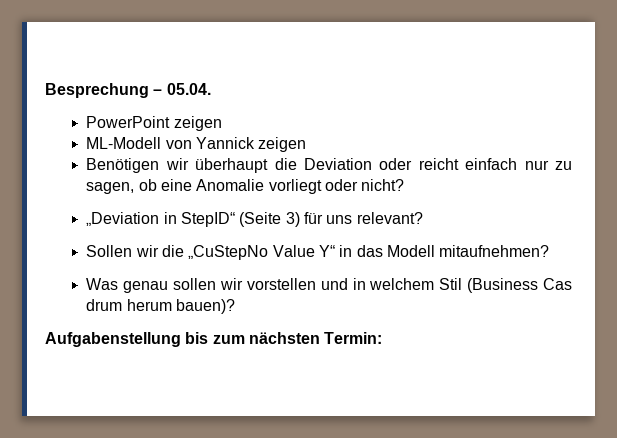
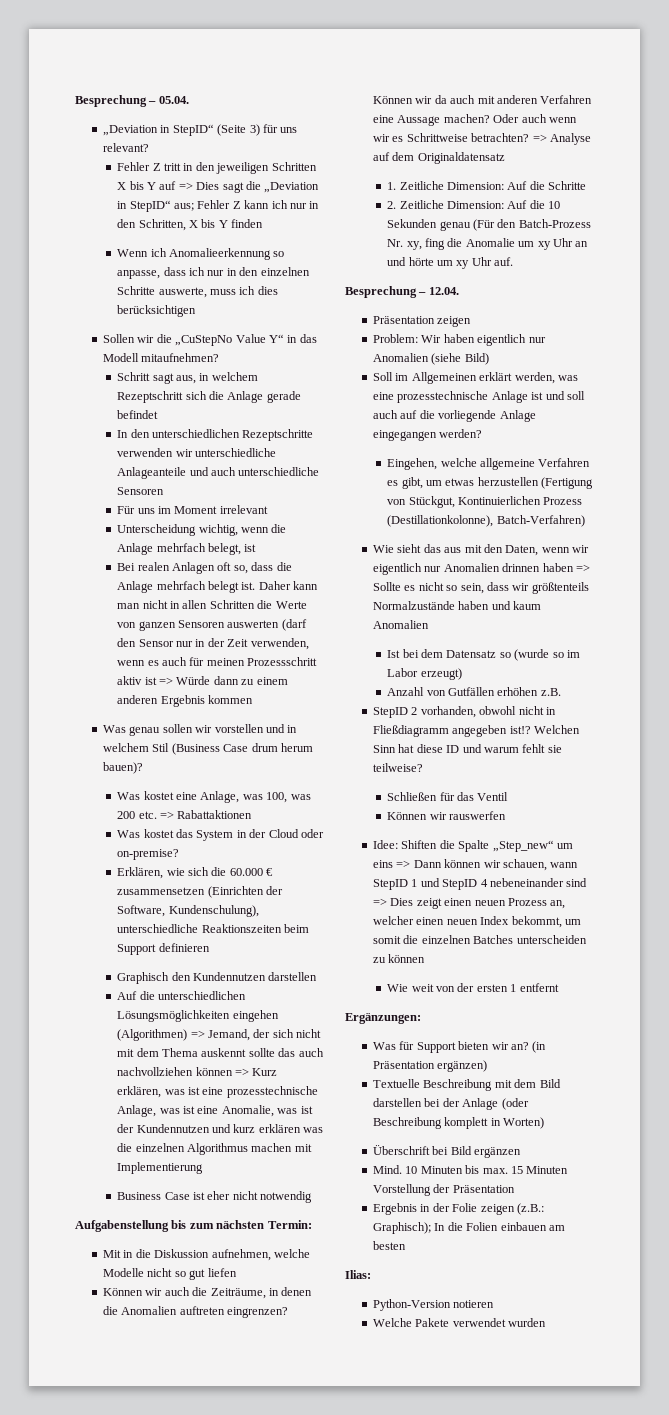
[86,116,222,131] [86,137,307,152] [86,158,573,173] [86,179,405,194] // PowerPoint zeigen // ML-Modell von Yannick zeigen // Benötigen wir überhaupt die Deviation oder reicht einfach nur zu sagen, ob eine Anomalie vorliegt oder nicht? -> (189, 100) none
(423, 218) none -> [117,162,317,174] [117,181,320,193] [117,200,320,212] [117,219,264,231] [117,248,285,260] [117,267,310,279] [117,286,278,298] [117,305,197,317] // Fehler Z tritt in den jeweiligen Schritten X bis Y auf => Dies sagt die „Deviation in StepID“ aus; Fehler Z kann ich nur in den Schritten, X bis Y finden // Wenn ich Anomalieerkennung so anpasse, dass ich nur in den einzelnen Schritte auswerte, muss ich dies berücksichtigen
(550, 251) none -> [117,372,258,384] [117,391,301,403] [117,410,159,419] [117,429,314,441] [117,448,277,457] [117,467,320,479] [117,487,165,495] [117,505,268,514] [117,524,287,536] [117,543,257,555] [117,562,292,574] [117,581,319,593] [117,600,307,609] [117,619,307,631] [117,638,309,650] [117,657,318,666] [117,676,288,685] [117,695,254,707] // Schritt sagt aus, in welchem Rezeptschritt sich die Anlage gerade befindet // In den unterschiedlichen Rezeptschritte verwenden wir unterschiedliche Anlageanteile und auch unterschiedliche Sensoren // Für uns im Moment irrelevant // Unterscheidung wichtig, wenn die Anlage mehrfach belegt, ist // Bei realen Anlagen oft so, dass die Anlage mehrfach belegt ist. Daher kann man nicht in allen Schritten die Werte von ganzen Sensoren auswerten (darf den Sensor nur in der Zeit verwenden, wenn es auch für meinen Prozessschritt aktiv ist => Würde dann zu einem anderen Ergebnis kommen
[542,278,572,290] Cas -> [223,744,249,752] Case
(236, 306) none -> [117,791,311,803] [117,810,253,819] [117,829,324,841] [117,849,180,860] [117,867,274,879] [117,886,284,898] [117,905,259,917] [117,924,310,933] [117,943,210,955] [117,972,318,984] [117,991,247,1000] [117,1010,279,1022] [117,1029,322,1041] [117,1048,324,1057] [117,1067,278,1076] [117,1086,318,1098] [117,1105,313,1117] [117,1124,324,1133] [117,1143,312,1155] [117,1162,204,1174] [117,1191,313,1203] // Was kostet eine Anlage, was 100, was 200 etc. => Rabattaktionen // Was kostet das System in der Cloud oder on-premise? // Erklären, wie sich die 60.000 € zusammensetzen (Einrichten der Software, Kundenschulung), unterschiedliche Reaktionszeiten beim Support definieren // Graphisch den Kundennutzen darstellen // Auf die unterschiedlichen Lösungsmöglichkeiten eingehen (Algorithmen) => Jemand, der sich nicht mit dem Thema auskennt sollte das auch nachvollziehen können => Kurz erklären, was ist eine prozesstechnische Anlage, was ist eine Anomalie, was ist der Kundennutzen und kurz erklären was die einzelnen Algorithmus machen mit Implementierung // Business Case ist eher nicht notwendig
(383, 338) none -> [103,1249,310,1261] [103,1268,237,1280] [103,1287,313,1299] [103,1306,289,1318] [373,95,593,104] [373,114,577,126] [373,133,591,145] [373,152,505,164] [387,181,587,190] [387,200,561,209] [387,219,591,231] [387,238,589,250] [387,257,514,269] [345,286,459,298] [373,316,472,327] [373,334,546,346] [373,353,489,365] [373,372,578,384] [373,391,585,403] [373,410,536,422] [373,429,483,441] [387,458,591,470] [387,477,594,489] [387,496,583,508] [387,515,585,527] [373,544,590,556] [373,563,590,575] [373,582,589,594] [373,601,542,610] [373,620,430,629] [387,649,580,661] [387,668,462,680] [387,687,561,696] [373,706,556,718] [373,725,581,737] [373,744,562,753] [373,763,424,772] [387,792,509,801] [387,811,507,820] [373,840,573,852] [373,859,579,871] [373,878,588,890] [373,898,566,909] [373,916,581,928] [373,935,587,944] [373,954,426,963] [387,983,559,992] [345,1013,421,1024] [373,1041,547,1053] [373,1060,488,1072] [373,1079,561,1091] [373,1098,529,1110] [373,1117,545,1129] [373,1145,522,1158] [373,1165,569,1174] [373,1184,515,1196] [373,1203,544,1215] [373,1222,565,1234] [373,1241,407,1250] [345,1270,371,1279] [373,1299,495,1311] [373,1318,547,1327] // Mit in die Diskussion aufnehmen, welche Modelle nicht so gut liefen // Können wir auch die Zeiträume, in denen die Anomalien auftreten eingrenzen? Können wir da auch mit anderen Verfahren eine Aussage machen? Oder auch wenn wir es Schrittweise betrachten? => Analyse auf dem Originaldatensatz // 1. Zeitliche Dimension: Auf die Schritte // 2. Zeitliche Dimension: Auf die 10 Sekunden genau (Für den Batch-Prozess Nr. xy, fing die Anomalie um xy Uhr an und hörte um xy Uhr auf. // Besprechung – 12.04. // Präsentation zeigen // Problem: Wir haben eigentlich nur Anomalien (siehe Bild) // Soll im Allgemeinen erklärt werden, was eine prozesstechnische Anlage ist und soll auch auf die vorliegende Anlage eingegangen werden? // Eingehen, welche allgemeine Verfahren es gibt, um etwas herzustellen (Fertigung von Stückgut, Kontinuierlichen Prozess (Destillationkolonne), Batch-Verfahren) // Wie sieht das aus mit den Daten, wenn wir eigentlich nur Anomalien drinnen haben => Sollte es nicht so sein, dass wir größtenteils Normalzustände haben und kaum Anomalien // Ist bei dem Datensatz so (wurde so im Labor erzeugt) // Anzahl von Gutfällen erhöhen z.B. // StepID 2 vorhanden, obwohl nicht in Fließdiagramm angegeben ist!? Welchen Sinn hat diese ID und warum fehlt sie teilweise? // Schließen für das Ventil // Können wir rauswerfen // Idee: Shiften die Spalte „Step_new“ um eins => Dann können wir schauen, wann StepID 1 und StepID 4 nebeneinander sind => Dies zeigt einen neuen Prozess an, welcher einen neuen Index bekommt, um somit die einzelnen Batches unterscheiden zu können // Wie weit von der ersten 1 entfernt // Ergänzungen: // Was für Support bieten wir an? (in Präsentation ergänzen) // Textuelle Beschreibung mit dem Bild darstellen bei der Anlage (oder Beschreibung komplett in Worten) // Überschrift bei Bild ergänzen // Mind. 10 Minuten bis max. 15 Minuten Vorstellung der Präsentation // Ergebnis in der Folie zeigen (z.B.: Graphisch); In die Folien einbauen am besten // Ilias: // Python-Version notieren // Welche Pakete verwendet wurden

